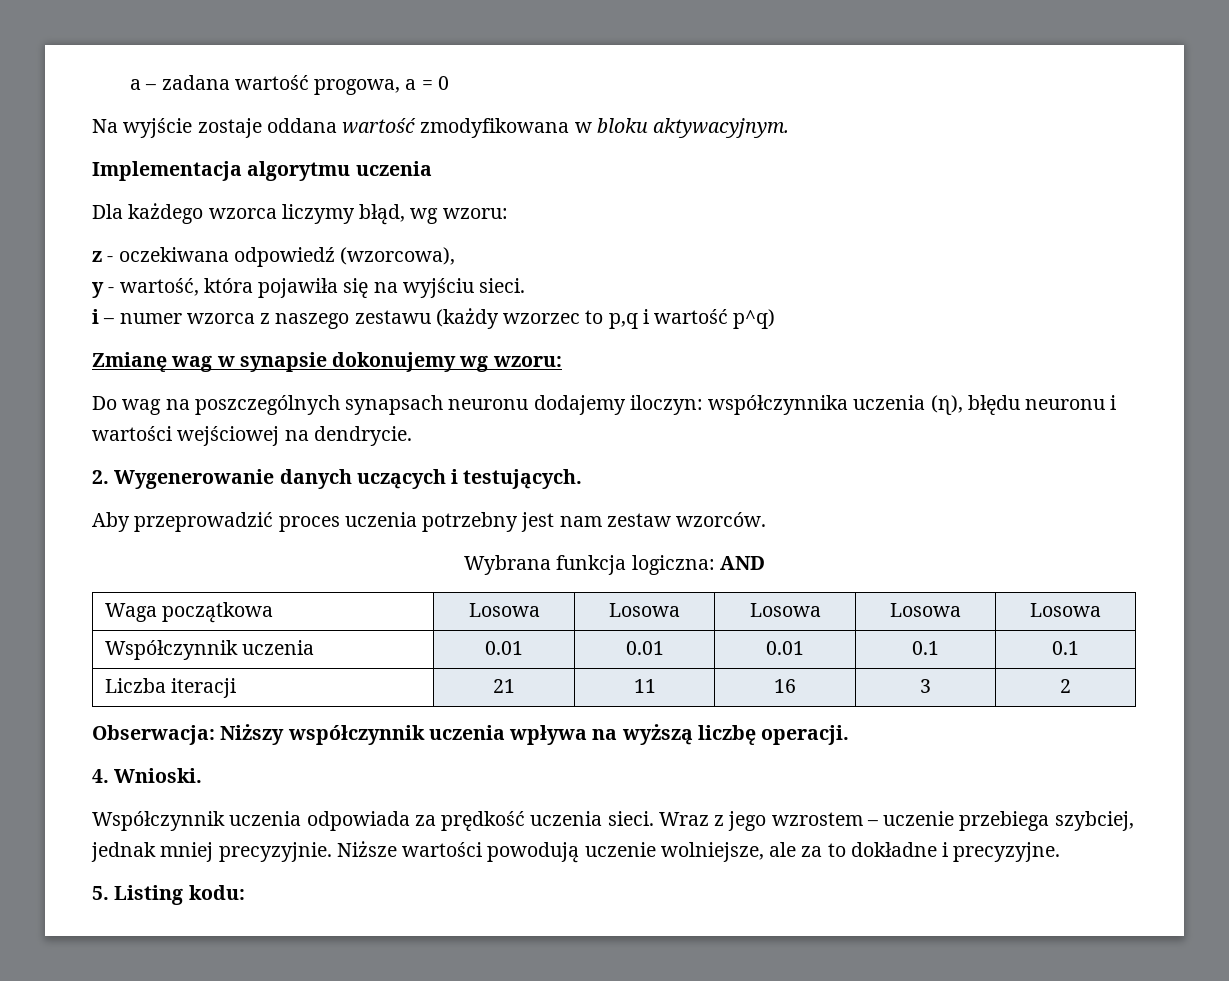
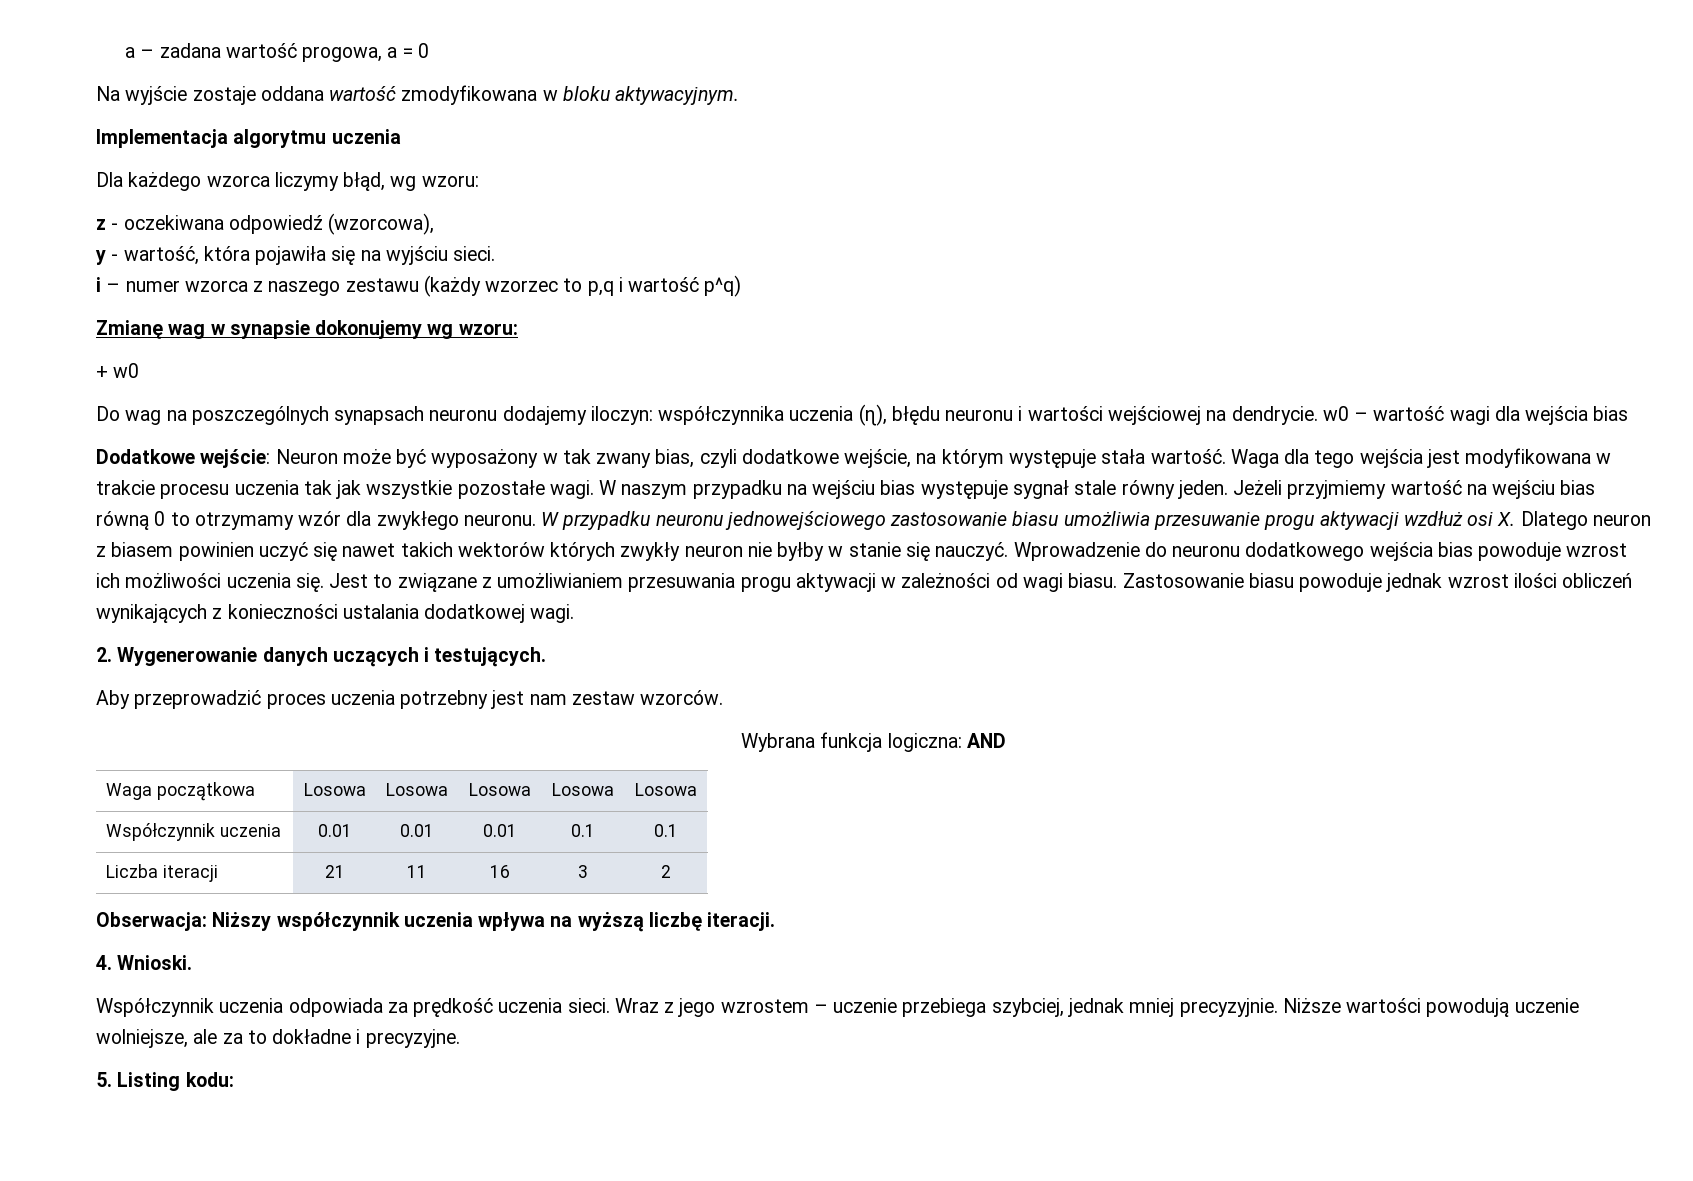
(562, 361) none -> [96,363,140,378] // + w0
(412, 436) none -> [1322,406,1629,425] [96,448,1612,468] [96,480,1596,499] [96,511,1651,530] [96,542,1628,561] [96,573,1633,592] [96,604,575,623] w0 – wartość wagi dla wejścia bias // Dodatkowe wejście: Neuron może być wyposażony w tak zwany bias, czyli dodatkowe wejście, na którym występuje stała wartość. Waga dla tego wejścia jest modyfikowana w trakcie procesu uczenia tak jak wszystkie pozostałe wagi. W naszym przypadku na wejściu bias występuje sygnał stale równy jeden. Jeżeli przyjmiemy wartość na wejściu bias równą 0 to otrzymamy wzór dla zwykłego neuronu. W przypadku neuronu jednowejściowego zastosowanie biasu umożliwia przesuwanie progu aktywacji wzdłuż osi X. Dlatego neuron z biasem powinien uczyć się nawet takich wektorów których zwykły neuron nie byłby w stanie się nauczyć. Wprowadzenie do neuronu dodatkowego wejścia bias powoduje wzrost ich możliwości uczenia się. Jest to związane z umożliwianiem przesuwania progu aktywacji w zależności od wagi biasu. Zastosowanie biasu powoduje jednak wzrost ilości obliczeń wynikających z konieczności ustalania dodatkowej wagi.
[761,725,850,745] operacji. -> [707,912,776,931] iteracji.

